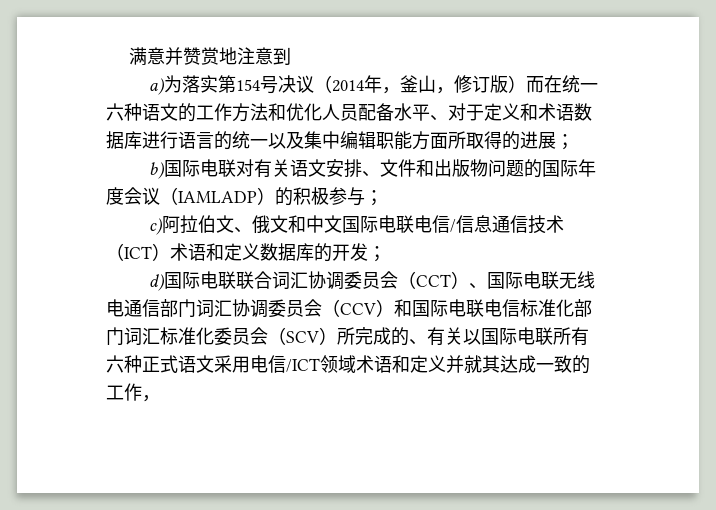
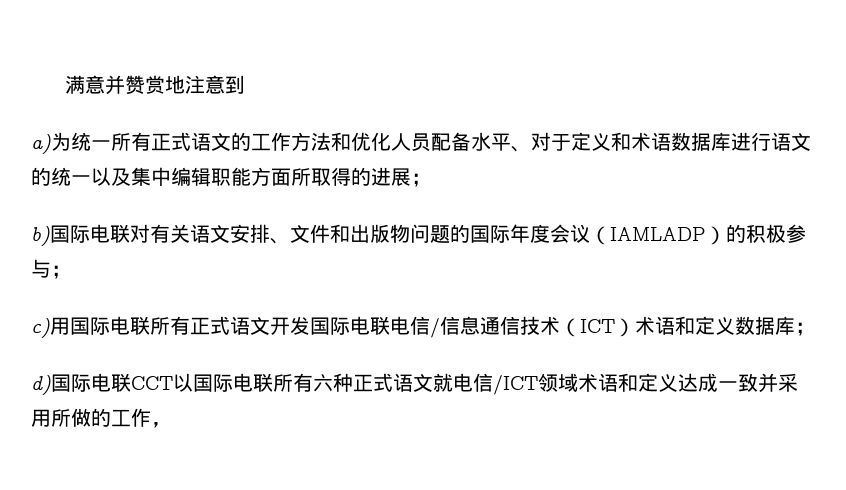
[182,75,599,94] [106,103,142,121] 落实第154号决议（2014年，釜山，修订版）而在统一六种 -> [71,132,191,151] 统一所有正式
[196,132,214,149] 言 -> [791,132,811,151] 文
[162,215,343,234] 阿拉伯文、俄文和中文 -> [50,316,310,335] 用国际电联所有正式语文开发
[314,243,368,262] 的开发 -> (795, 325) none
[236,271,596,290] [106,299,592,318] [106,327,463,346] 联合词汇协调委员会（CCT）、国际电联无线电通信部门词汇协调委员会（CCV）和国际电联电信标准化部门词汇标准化委员会（SCV）所完成的、有关 -> [131,376,173,390] CCT
[214,355,250,373] 采用 -> [433,373,453,392] 就
[446,355,500,373] 并就其 -> (678, 383) none
(572, 364) none -> [758,373,798,393] [31,408,91,427] 并采用所做

